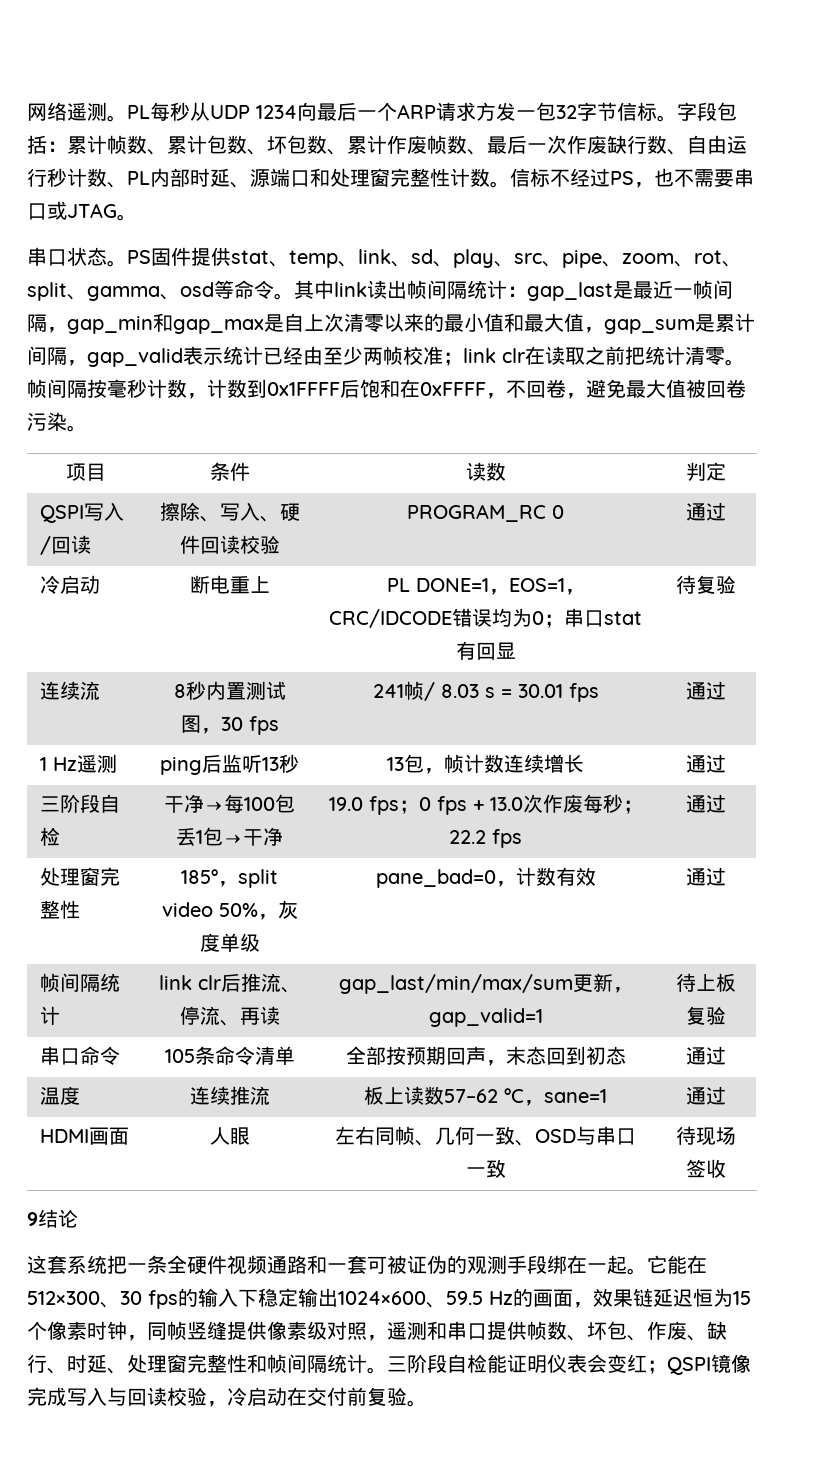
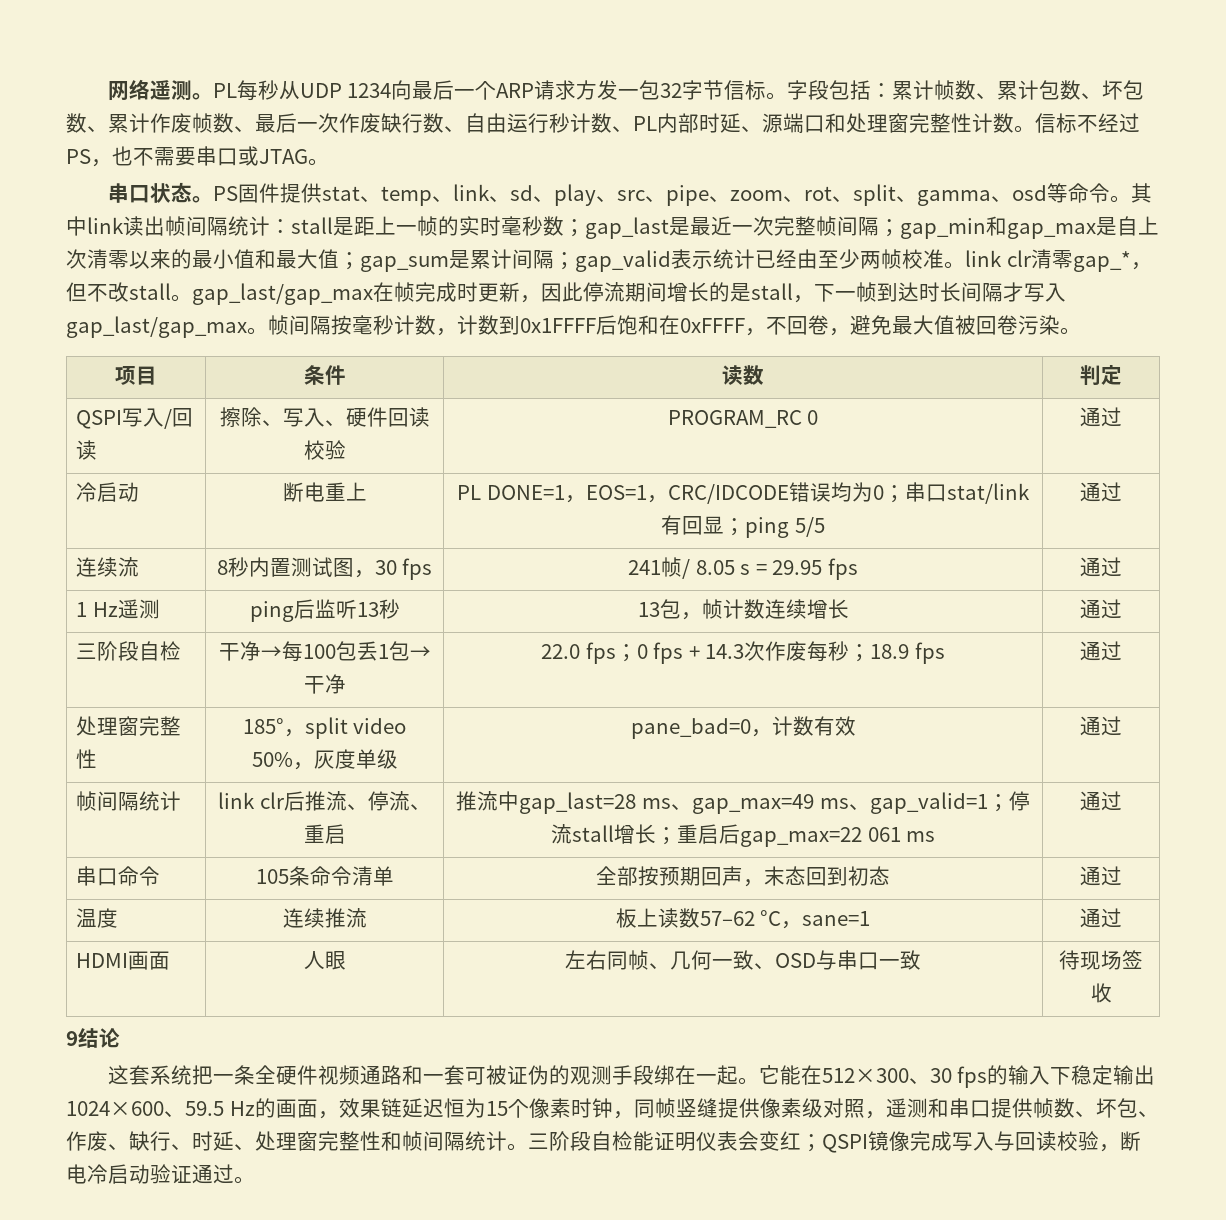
[527,280,733,301] [27,314,67,333] gap_last是最近一帧间隔， -> [291,216,900,239] stall是距上一帧的实时毫秒数；gap_last是最近一次完整帧间隔；
[584,327,604,333] ， -> [339,252,360,270] ；
[67,360,87,366] ， -> [554,252,575,270] ；
[443,346,725,366] ；link clr在读取之前把统计清零 -> [944,249,1152,272] [66,282,1066,305] [66,316,247,338] 。link clr清零gap_*，但不改stall。gap_last/gap_max在帧完成时更新，因此停流期间增长的是stall，下一帧到达时长间隔才写入gap_last/gap_max
[604,611,642,625] stat -> [946,483,1030,504] stat/link
[676,575,736,594] | 待复验 -> [724,517,825,538] [1080,482,1122,502] ；ping 5/5 | 通过
[440,684,479,698] 8.03 -> [695,560,735,575] 8.05
[517,684,563,698] 30.01 -> [772,560,823,575] 29.95
[328,797,363,811] 19.0 -> [541,644,581,659] 22.0
[489,797,523,811] 13.0 -> [705,644,745,659] 14.3
[449,830,486,844] 22.2 -> [870,644,910,659] 18.9
[239,1006,280,1025] [338,973,633,994] [428,1008,543,1027] [676,973,736,992] [686,1006,726,1025] 再读 | gap_last/min/max/sum更新，gap_valid=1 | 待上板复验 -> [303,824,346,844] [456,791,1030,814] [550,824,936,847] [1080,791,1122,811] 重启 | 推流中gap_last=28 ms、gap_max=49 ms、gap_valid=1；停流stall增长；重启后gap_max=22 061 ms | 通过
[227,1387,407,1406] 冷启动在交付前复验 -> [1120,1131,1141,1151] [66,1164,234,1184] 断电冷启动验证通过

